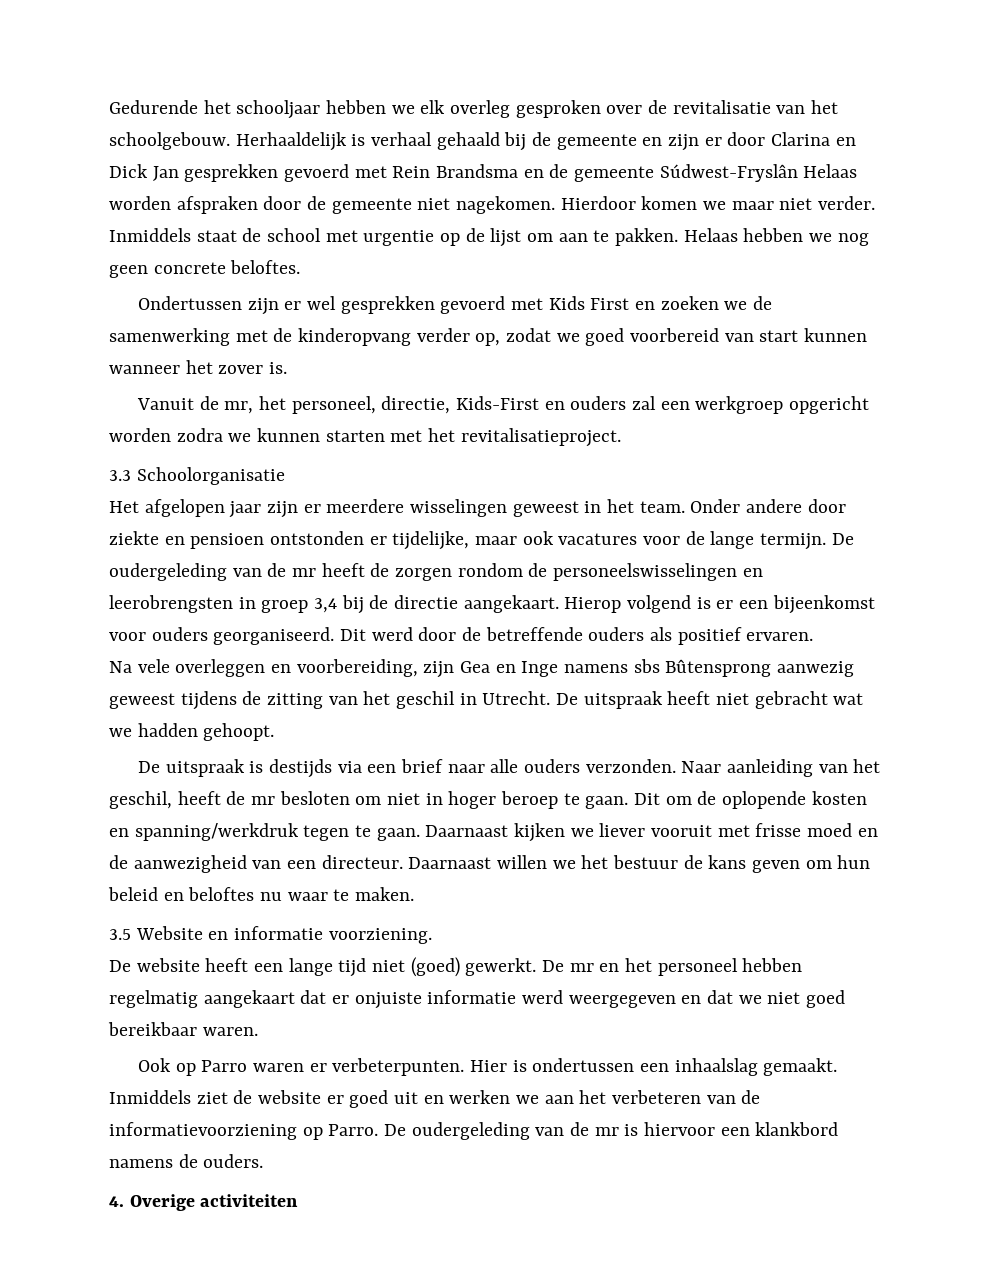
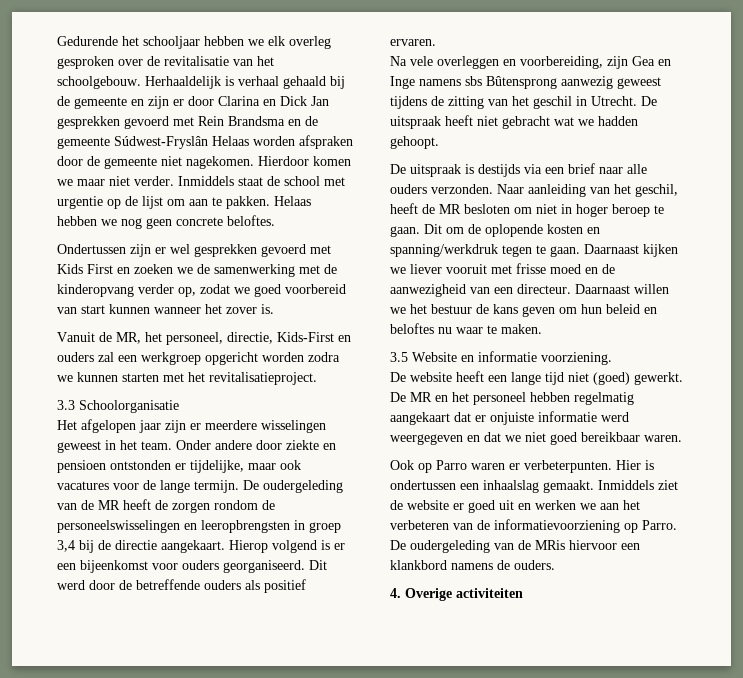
[224,401,254,414] mr, -> [116,332,141,344] MR,
[292,568,317,577] mr -> [98,500,120,510] MR
[109,595,233,613] leerobrengsten -> [201,520,290,533] leeropbrengsten
[251,796,276,805] mr -> [439,204,461,214] MR
[569,963,594,972] mr -> [410,392,432,402] MR
[594,1124,639,1136] mr is -> [535,540,565,550] MRis

